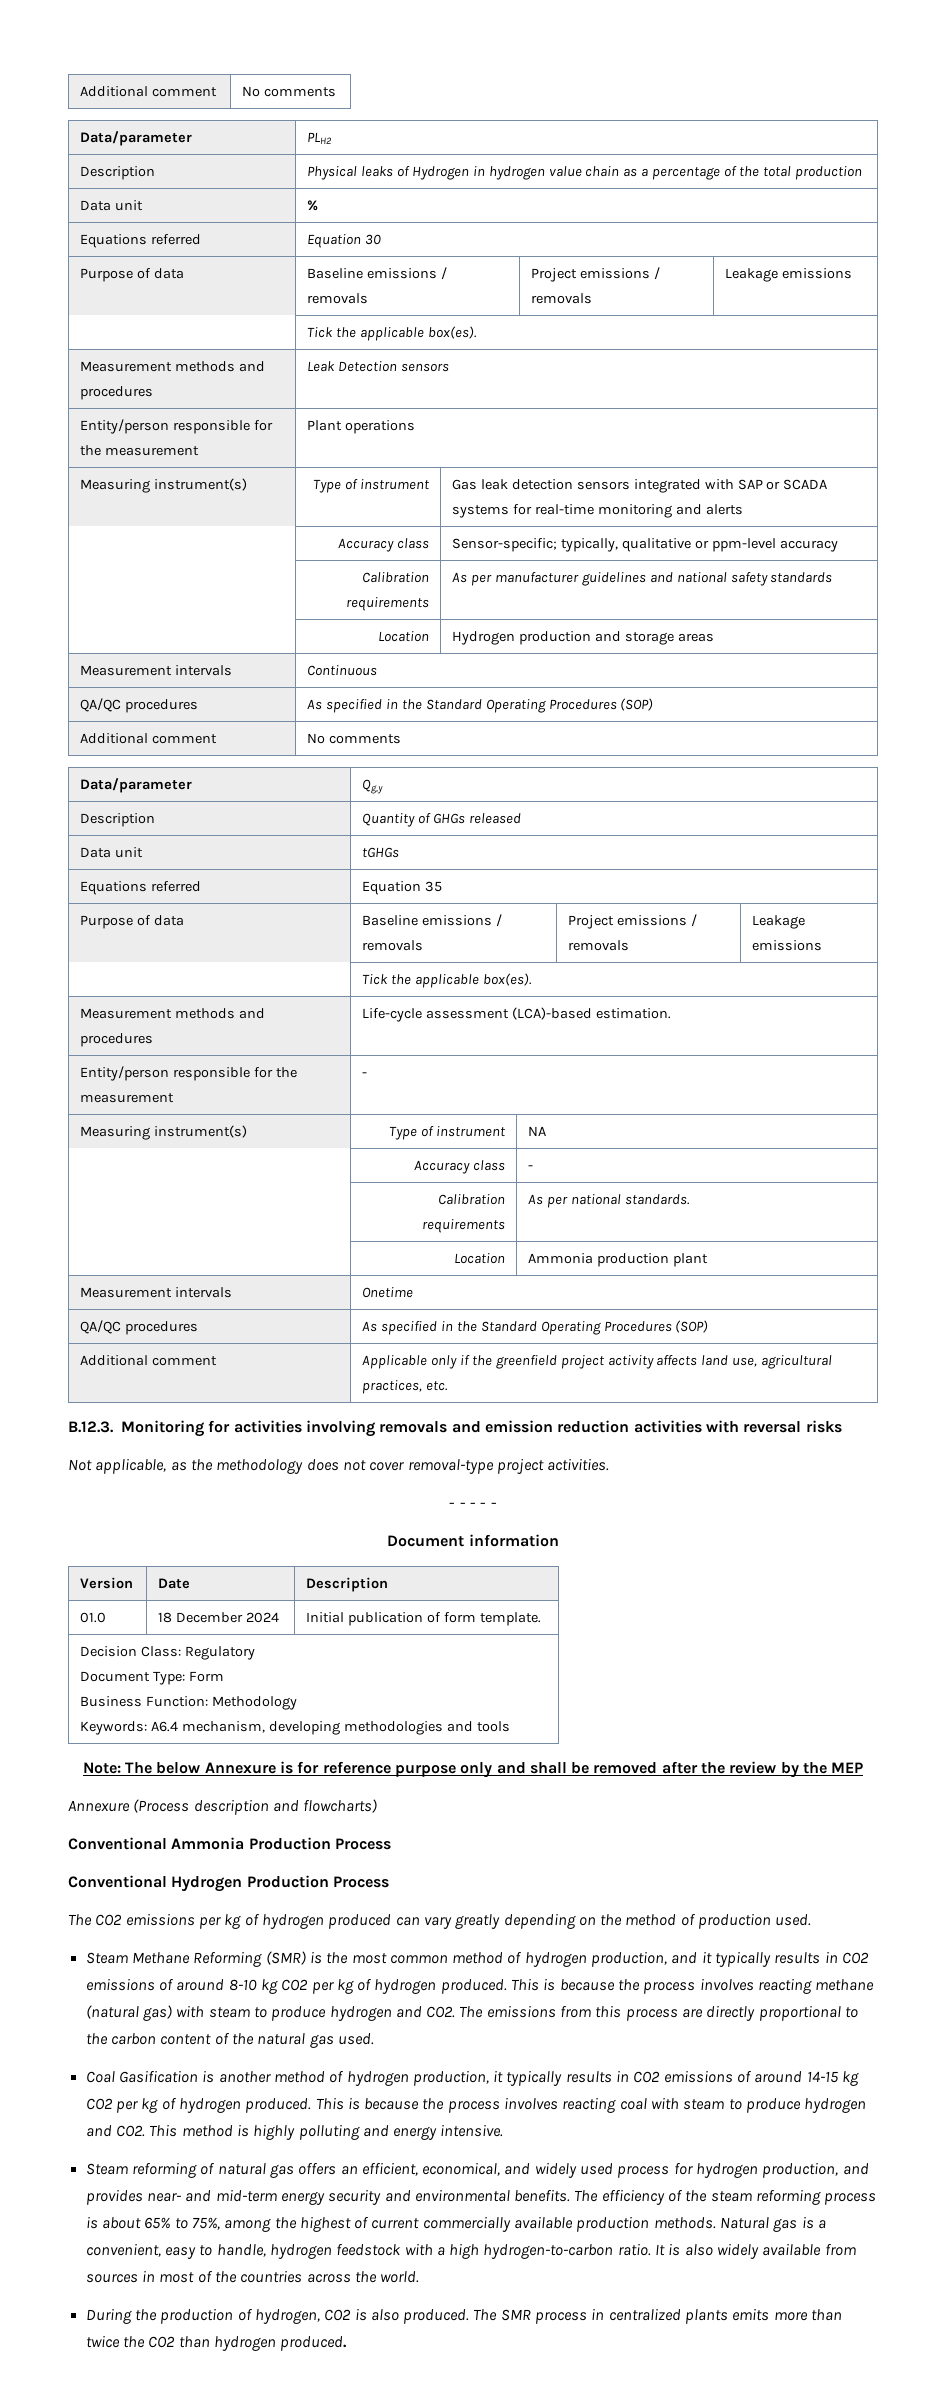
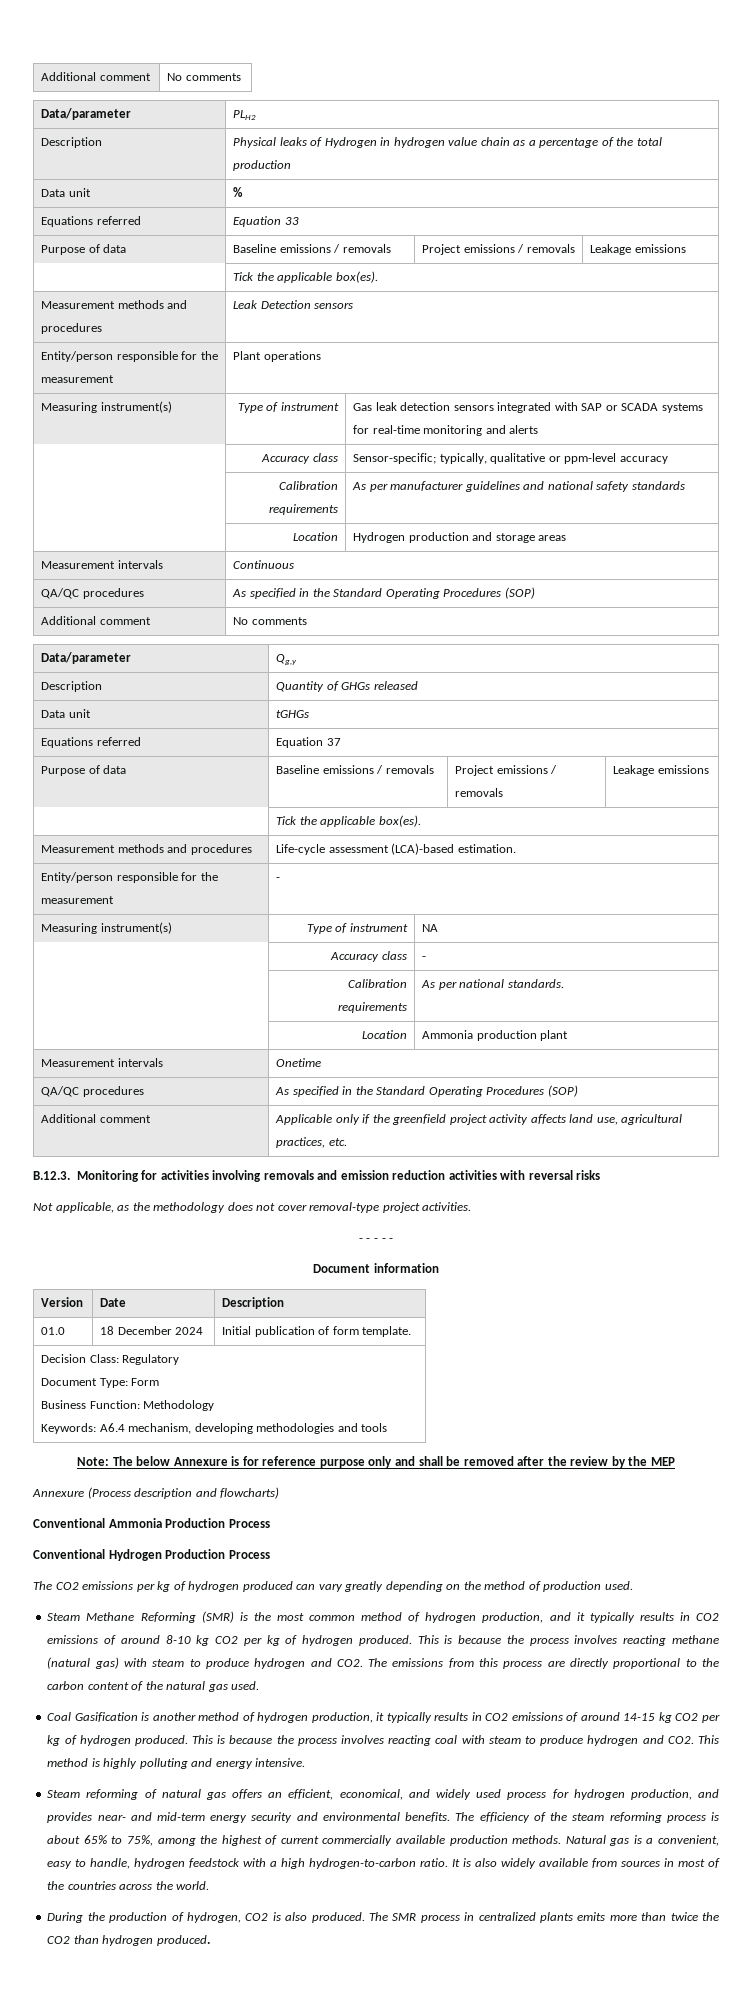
[364,234,381,245] 30 -> [284,217,299,225] 33
[424,881,442,892] 35 -> [326,738,341,746] 37

